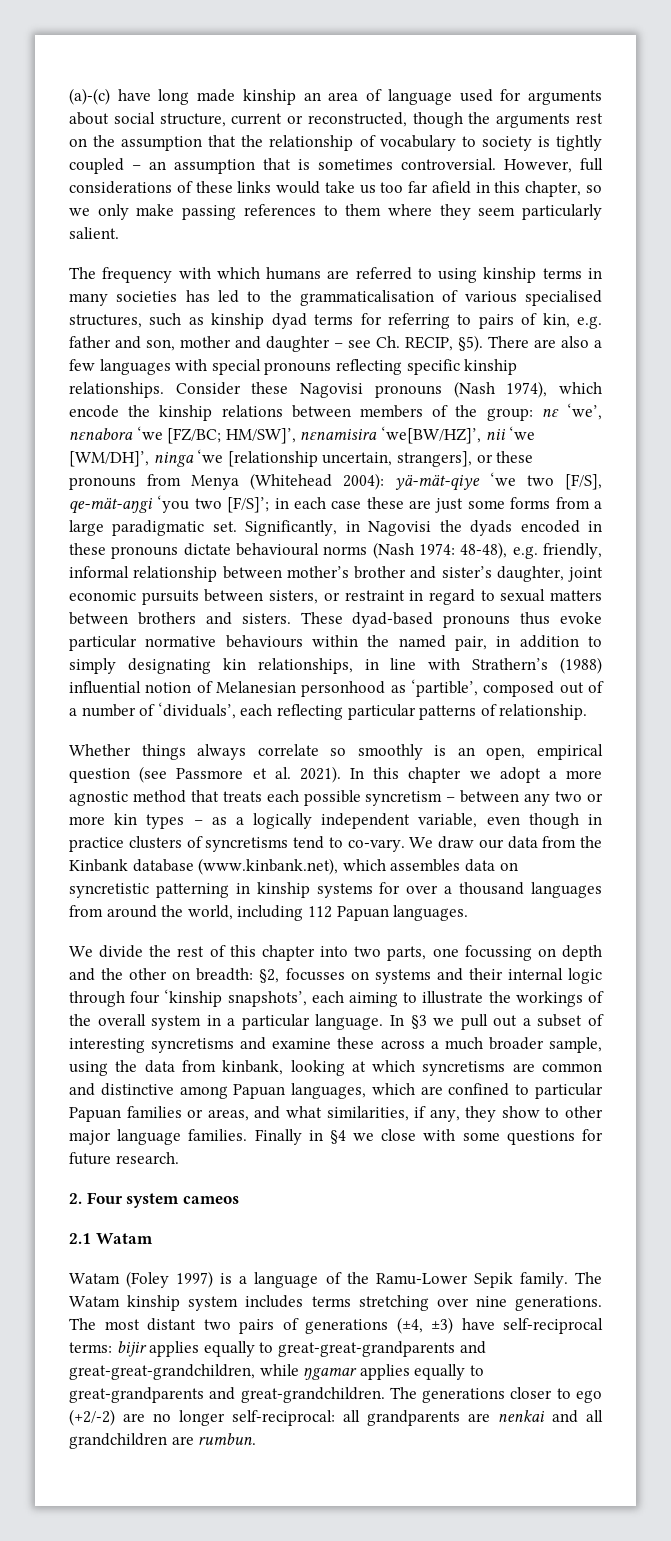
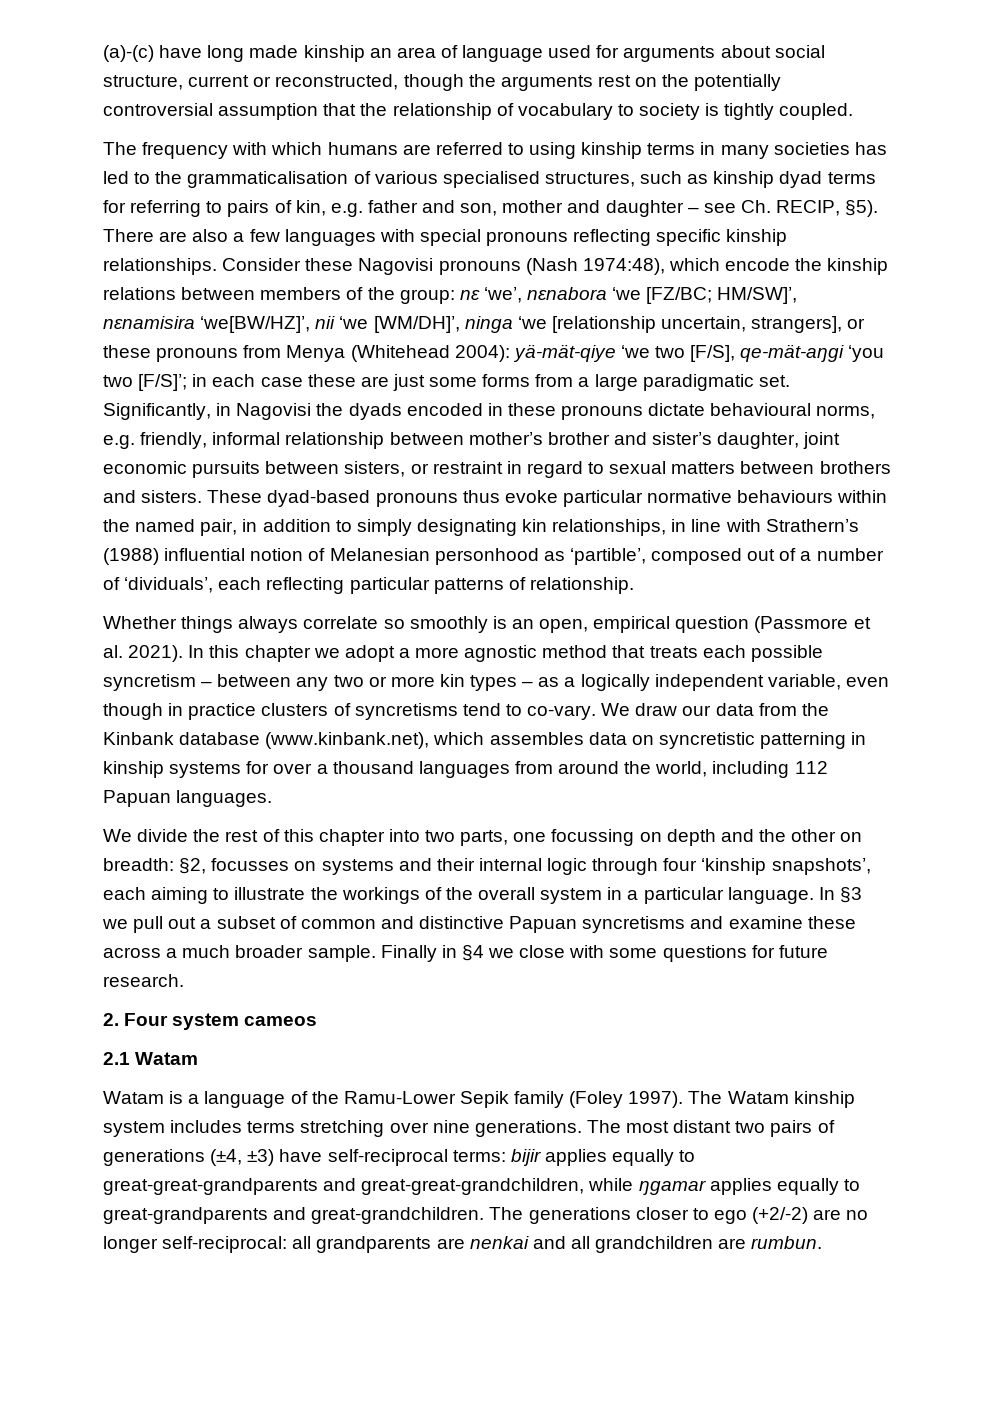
(116, 141) none -> [694,74,782,91] [103,103,213,116] potentially controversial
[69,158,603,174] [69,181,602,197] [69,204,602,220] [69,227,119,239] coupled – an assumption that is sometimes controversial. However, full considerations of these links would take us too far afield in this chapter, so we only make passing references to them where they seem particularly salient. -> [779,103,854,120] coupled.
[506,381,548,398] 1974), -> [582,258,665,275] 1974:48),
[323,542,508,559] norms (Nash 1974: 48-48), -> [816,405,876,419] norms,
[139,766,244,783] (see Passmore -> [754,616,849,633] (Passmore
[69,1038,145,1053] interesting -> [300,916,578,933] common and distinctive Papuan
[548,1037,602,1053] [69,1060,602,1076] [69,1083,603,1099] [69,1106,603,1122] [69,1129,248,1145] sample, using the data from kinbank, looking at which syncretisms are common and distinctive among Papuan languages, which are confined to particular Papuan families or areas, and what similarities, if any, they show to other major language families. -> [307,945,376,962] sample.
[126,1271,214,1288] (Foley 1997) -> (164, 1097) none
[519,1272,568,1288] family. -> [514,1091,684,1108] family (Foley 1997).

